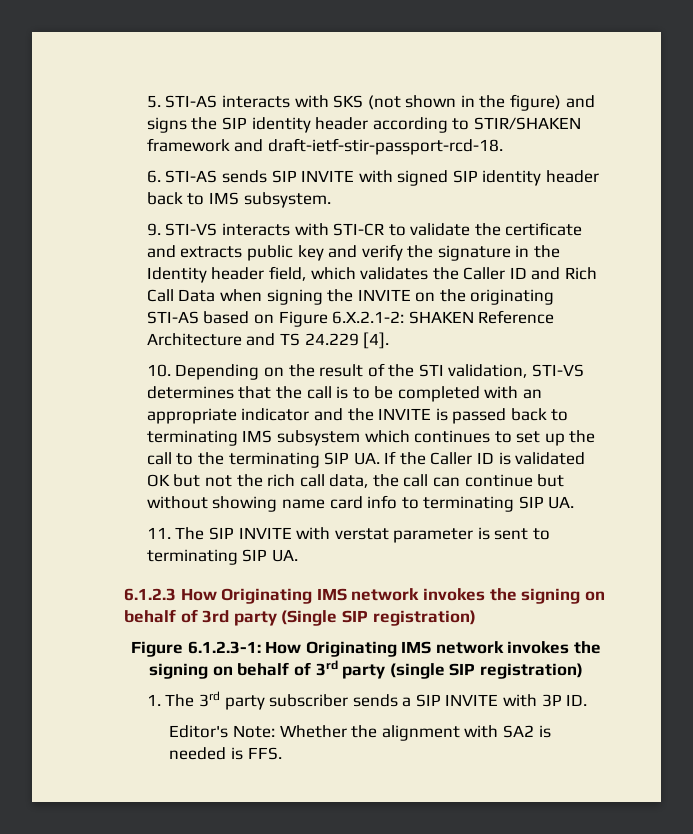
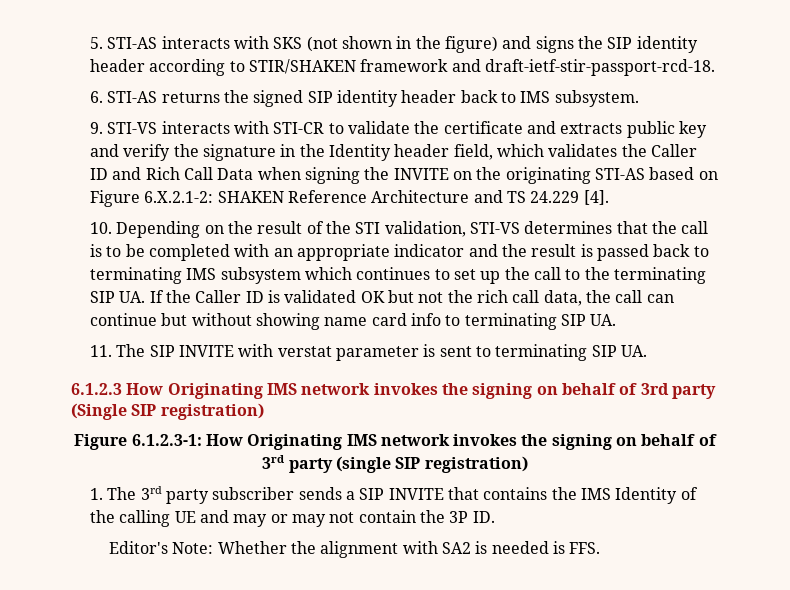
[221,170,393,183] sends SIP INVITE with -> [161,90,250,103] returns the
[378,408,432,420] INVITE -> [531,244,577,257] result
[503,694,538,707] with -> [447,487,698,504] [90,510,445,527] that contains the IMS Identity of the calling UE and may or may not contain the

